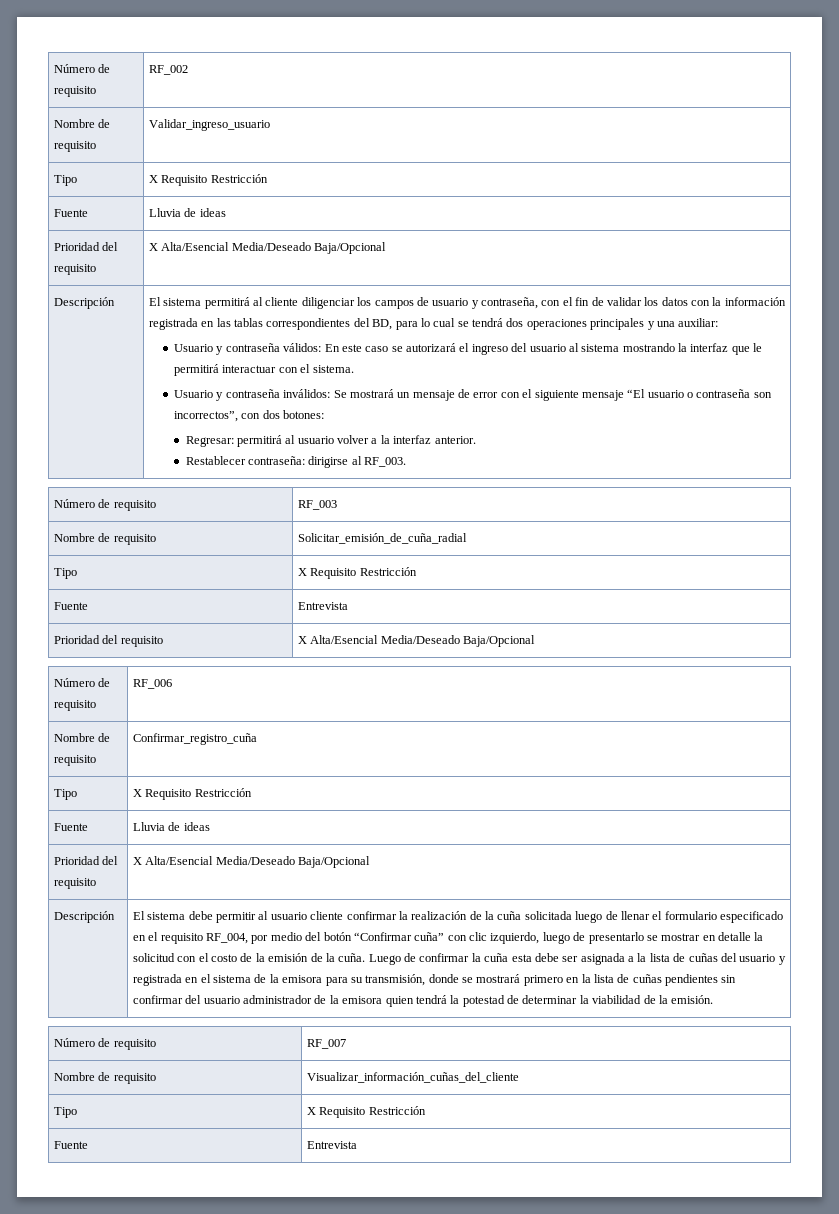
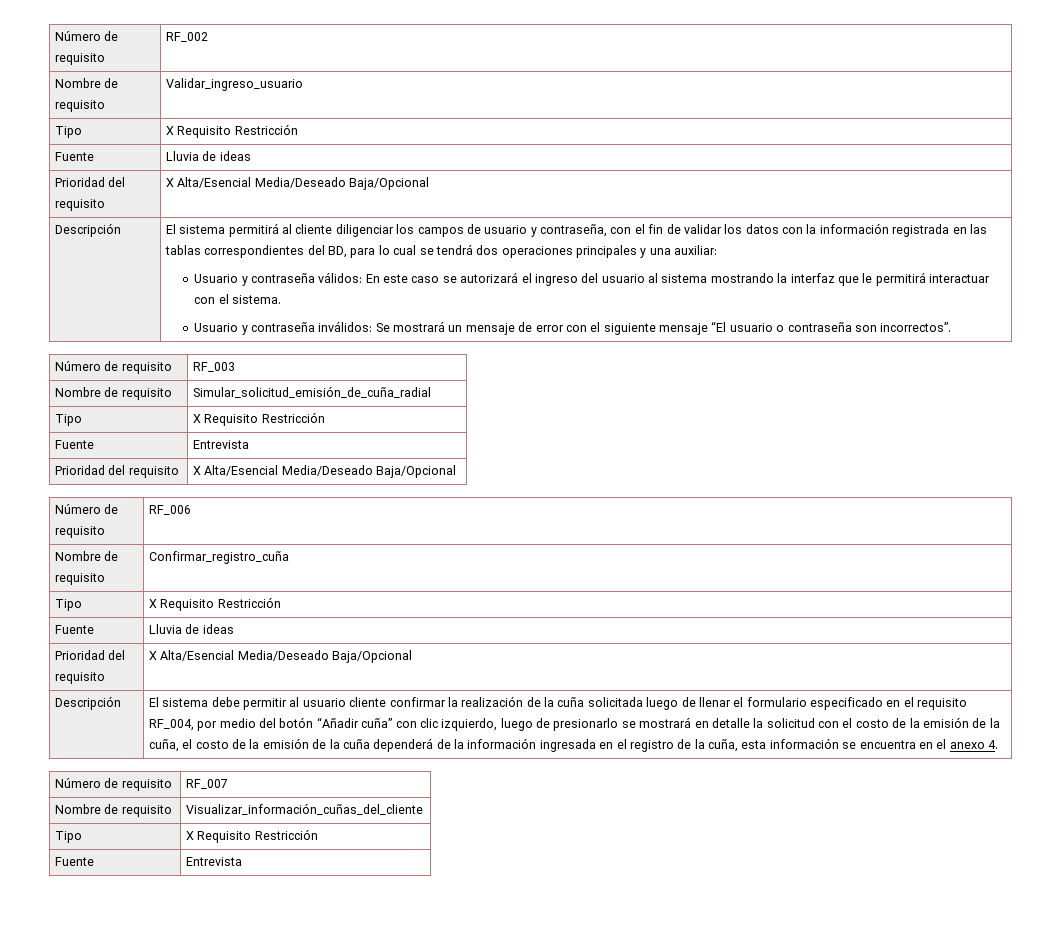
[174,410,325,422] [185,435,476,447] [185,456,407,468] incorrectos”, con dos botones: // Regresar: permitirá al usuario volver a la interfaz anterior. // Restablecer contraseña: dirigirse al RF_003. -> [880,322,952,332] incorrectos”.
[297,533,467,544] Solicitar_emisión_de_cuña_radial -> [192,386,431,398] Simular_solicitud_emisión_de_cuña_radial
[353,932,412,941] “Confirmar -> [316,717,359,728] “Añadir
[588,932,701,944] presentarlo se mostrar -> [553,717,692,731] presionarlo se mostrará
[338,953,786,965] [132,974,737,986] [132,995,714,1007] cuña. Luego de confirmar la cuña esta debe ser asignada a la lista de cuñas del usuario y registrada en el sistema de la emisora para su transmisión, donde se mostrará primero en la lista de cuñas pendientes sin confirmar del usuario administrador de la emisora quien tendrá la potestad de determinar la viabilidad de la emisión. -> [148,738,999,752] cuña, el costo de la emisión de la cuña dependerá de la información ingresada en el registro de la cuña, esta información se encuentra en el anexo 4.

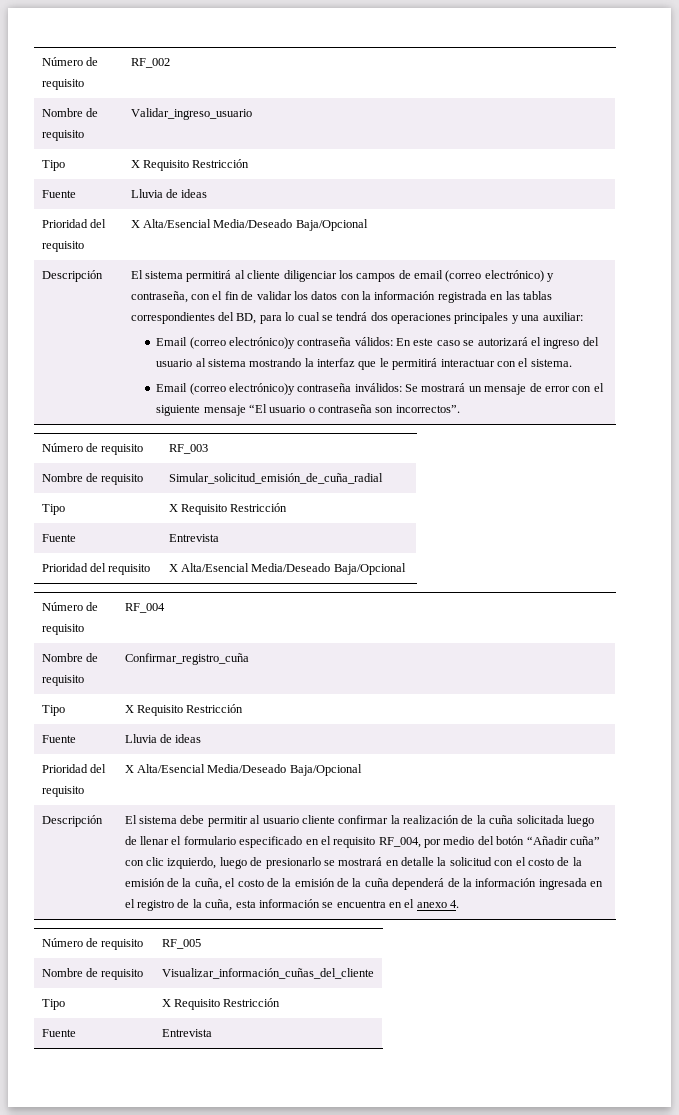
[484,225,528,234] usuario -> [414,270,544,282] email (correo electrónico)
[194,274,248,286] Usuario y -> [156,337,295,349] Email (correo electrónico)y
[194,323,248,335] Usuario y -> [156,383,295,395] Email (correo electrónico)y
[148,505,191,515] RF_006 -> [124,603,165,613] RF_004
[185,779,228,789] RF_007 -> [161,939,201,949] RF_005

